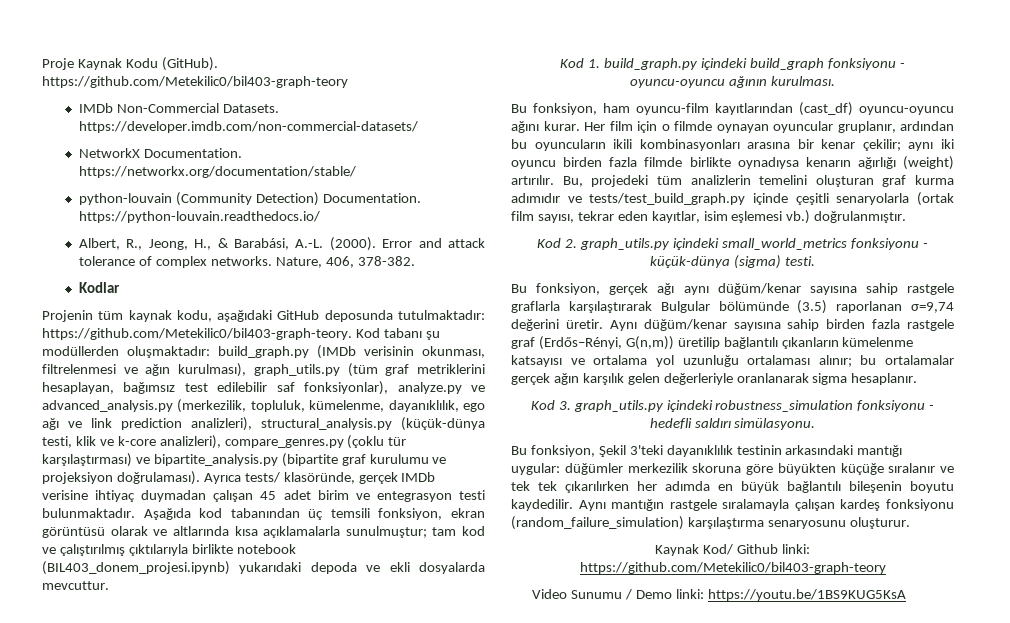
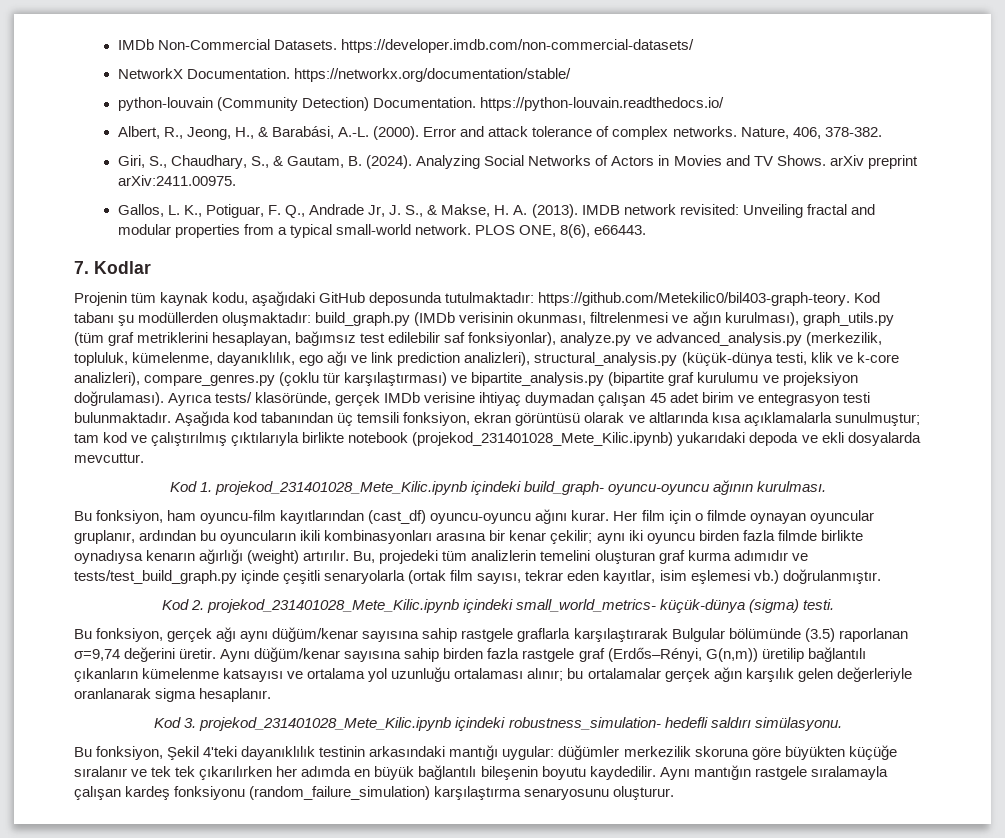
[42,57,218,71] [42,76,348,88] Proje Kaynak Kodu (GitHub). https://github.com/Metekilic0/bil403-graph-teory // -> (117, 44) none
(415, 261) none -> [117,155,918,169] [117,175,236,186] [117,204,875,218] [117,224,647,238] [74,261,89,274] Giri, S., Chaudhary, S., & Gautam, B. (2024). Analyzing Social Networks of Actors in Movies and TV Shows. arXiv preprint arXiv:2411.00975. // Gallos, L. K., Potiguar, F. Q., Andrade Jr, J. S., & Makse, H. A. (2013). IMDB network revisited: Unveiling fractal and modular properties from a typical small-world network. PLOS ONE, 8(6), e66443. // 7.
[42,561,230,575] (BIL403_donem_projesi.ipynb) -> [412,432,674,446] (projekod_231401028_Mete_Kilic.ipynb)
[604,58,905,70] build_graph.py içindeki build_graph fonksiyonu - -> [214,481,605,495] projekod_231401028_Mete_Kilic.ipynb içindeki build_graph-
[580,238,928,250] graph_utils.py içindeki small_world_metrics fonksiyonu - -> [206,599,657,613] projekod_231401028_Mete_Kilic.ipynb içindeki small_world_metrics-
[573,400,935,412] graph_utils.py içindeki robustness_simulation fonksiyonu - -> [199,717,661,731] projekod_231401028_Mete_Kilic.ipynb içindeki robustness_simulation-
[629,445,663,455] 3'teki -> [203,746,238,757] 4'teki
[655,544,810,556] [579,562,886,574] [532,589,906,601] // Kaynak Kod/ Github linki: https://github.com/Metekilic0/bil403-graph-teory // Video Sunumu / Demo linki: https://youtu.be/1BS9KUG5KsA -> (675, 793) none

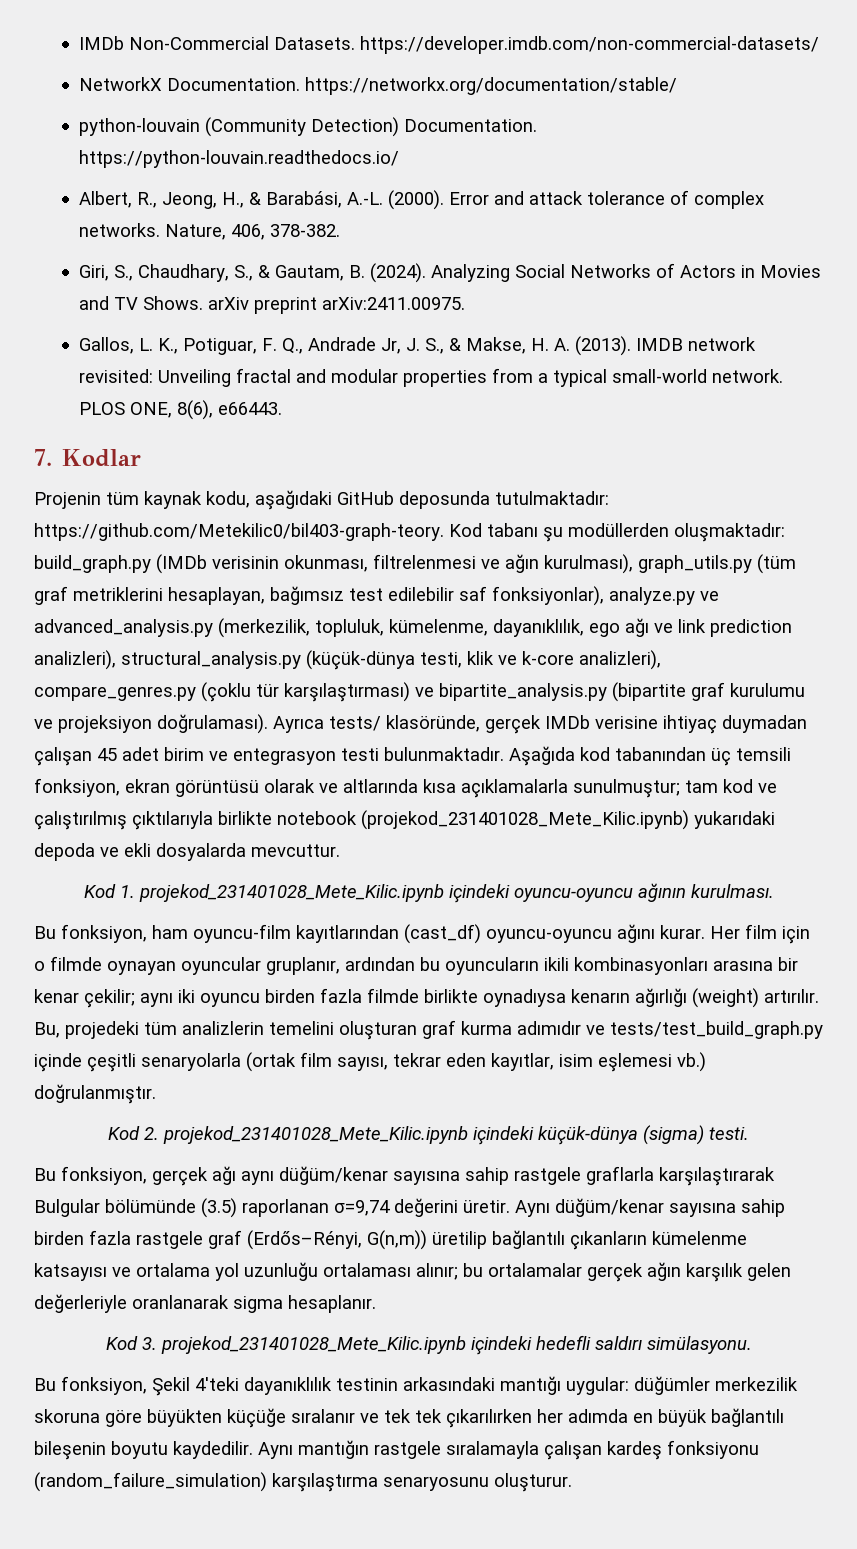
[524,481,605,495] build_graph- -> (510, 893) none
[516,599,657,612] small_world_metrics- -> (534, 1135) none
[508,717,661,730] robustness_simulation- -> (532, 1345) none

